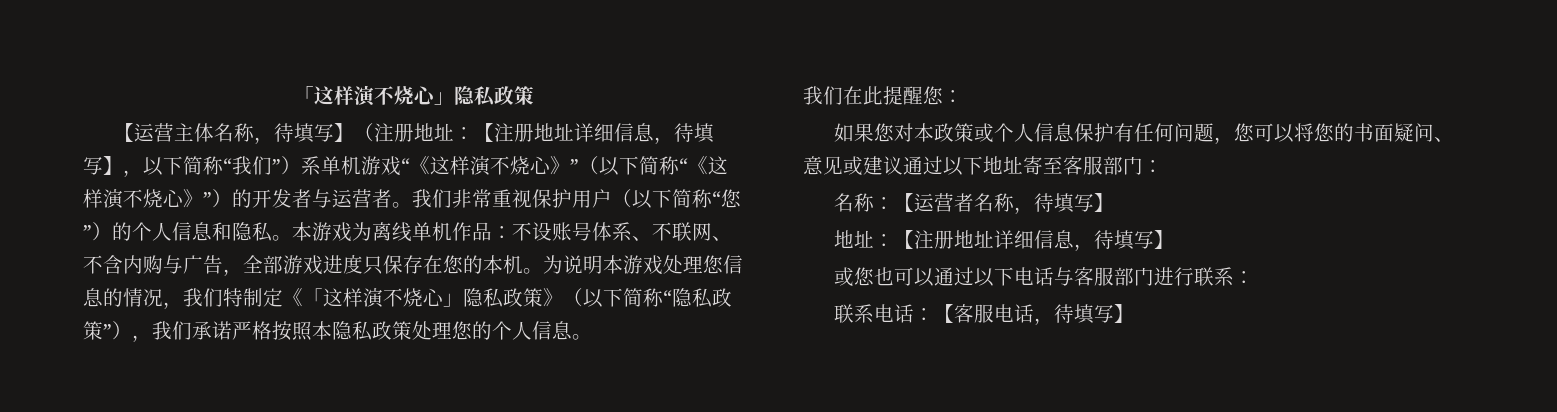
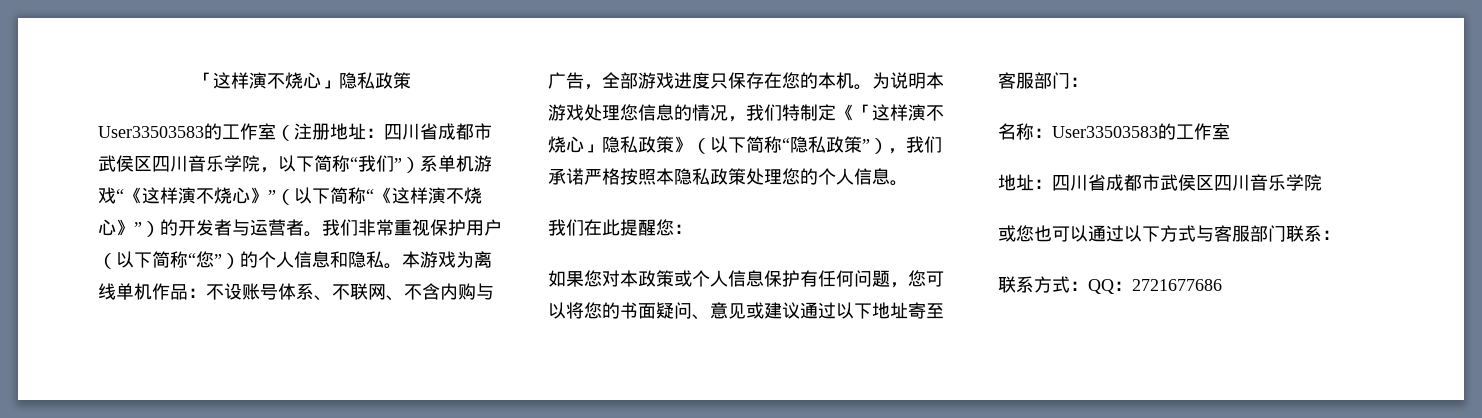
[113,123,715,144] [83,156,123,175] 【运营主体名称，待填写】（注册地址：【注册地址详细信息，待填写】 -> [98,123,492,141] [98,155,260,172] User33503583的工作室（注册地址：四川省成都市武侯区四川音乐学院
[893,193,1114,214] [833,230,1174,251] 【运营者名称，待填写】 // 地址：【注册地址详细信息，待填写】 -> [1052,123,1230,140] [998,174,1322,191] User33503583的工作室 // 地址：四川省成都市武侯区四川音乐学院
[1013,267,1054,286] 电话 -> [1160,225,1196,242] 方式
[1153,267,1194,286] 进行 -> (1286, 233) none
[873,304,1134,325] 电话：【客服电话，待填写】 -> [1034,276,1222,294] 方式：QQ：2721677686

